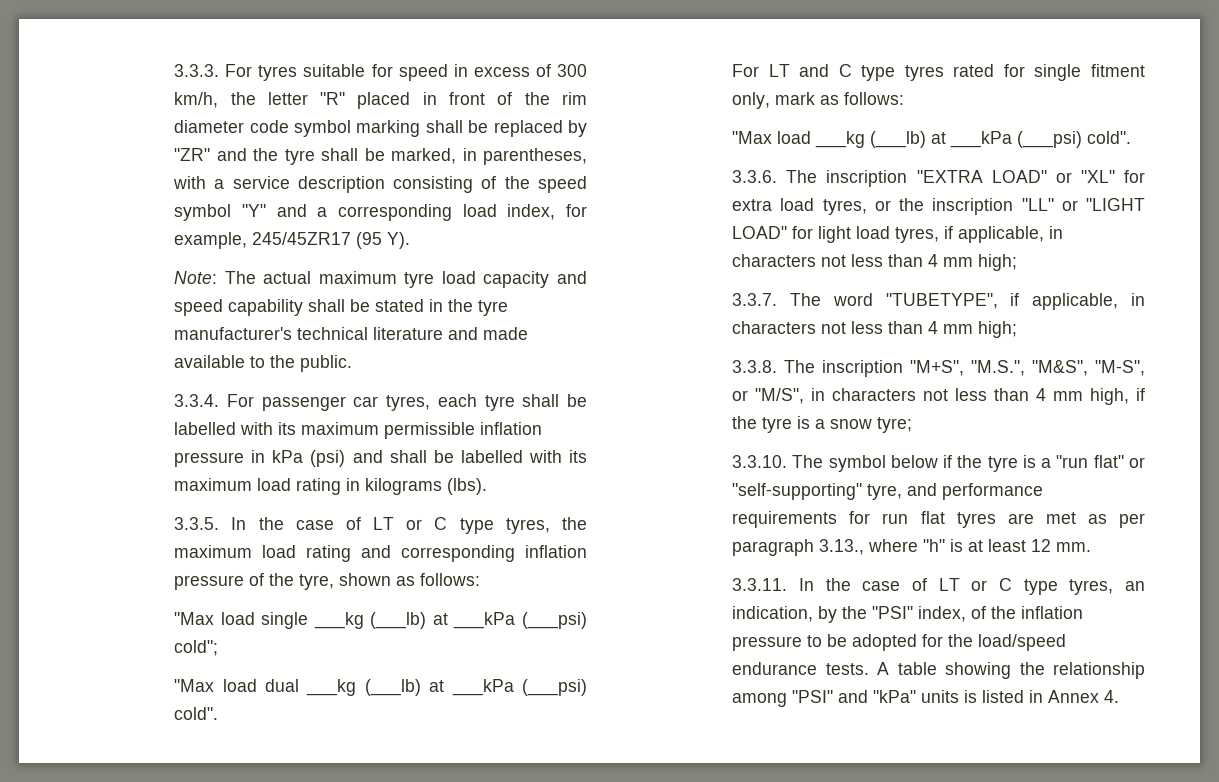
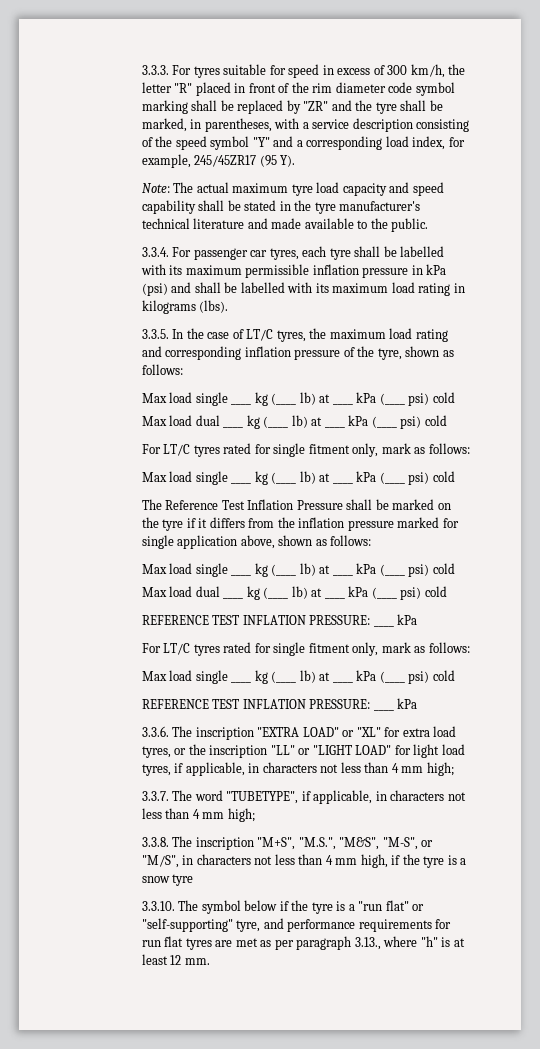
[373,517,494,534] LT or C type -> [246,329,274,341] LT/C
[174,612,587,629] [174,640,219,656] [174,679,587,696] [174,707,219,720] [732,64,1145,81] [732,92,905,109] [732,131,1132,148] "Max load single ___kg (___lb) at ___kPa (___psi) cold"; // "Max load dual ___kg (___lb) at ___kPa (___psi) cold". // For LT and C type tyres rated for single fitment only, mark as follows: // "Max load ___kg (___lb) at ___kPa (___psi) cold". -> [141,392,331,406] [332,403,353,405] [356,392,455,406] [141,415,220,426] [223,415,323,429] [324,426,345,428] [348,415,447,429] [141,443,470,457] [141,471,331,485] [332,482,353,484] [356,471,455,485] [141,499,451,510] [141,517,459,531] [141,535,372,549] [141,563,331,577] [332,574,353,576] [356,563,455,577] [141,586,220,597] [223,586,323,600] [324,597,345,599] [348,586,447,600] [141,615,371,625] [373,625,394,627] [397,614,418,625] [141,642,470,656] [141,670,331,684] [332,681,353,683] [356,670,455,684] [141,699,371,709] [373,709,394,711] [397,698,418,709] Max load single ____ kg (____ lb) at ____ kPa (____ psi) cold // Max load dual ____ kg (____ lb) at ____ kPa (____ psi) cold // For LT/C tyres rated for single fitment only, mark as follows: // Max load single ____ kg (____ lb) at ____ kPa (____ psi) cold // The Reference Test Inflation Pressure shall be marked on the tyre if it differs from the inflation pressure marked for single application above, shown as follows: // Max load single ____ kg (____ lb) at ____ kPa (____ psi) cold // Max load dual ____ kg (____ lb) at ____ kPa (____ psi) cold // REFERENCE TEST INFLATION PRESSURE: ____ kPa // For LT/C tyres rated for single fitment only, mark as follows: // Max load single ____ kg (____ lb) at ____ kPa (____ psi) cold // REFERENCE TEST INFLATION PRESSURE: ____ kPa
[877,417,913,433] tyre; -> [172,874,194,886] tyre
[732,578,1145,595] [732,606,1084,623] [732,634,1067,651] [732,662,1145,679] [732,690,1120,707] // 3.3.11. In the case of LT or C type tyres, an indication, by the "PSI" index, of the inflation pressure to be adopted for the load/speed endurance tests. A table showing the relationship among "PSI" and "kPa" units is listed in Annex 4. -> (210, 961) none

